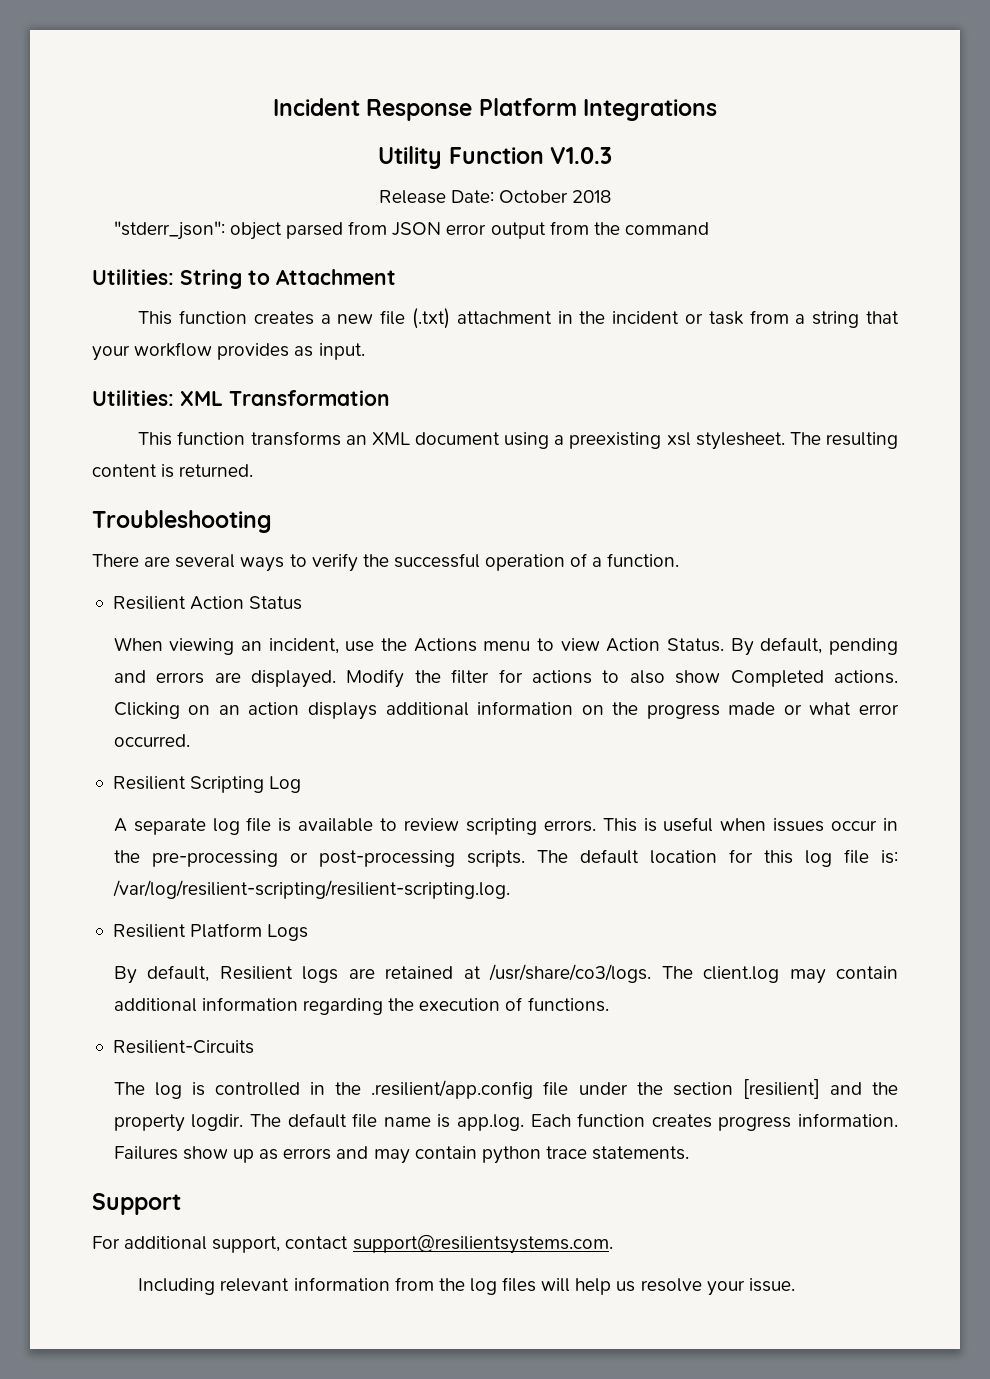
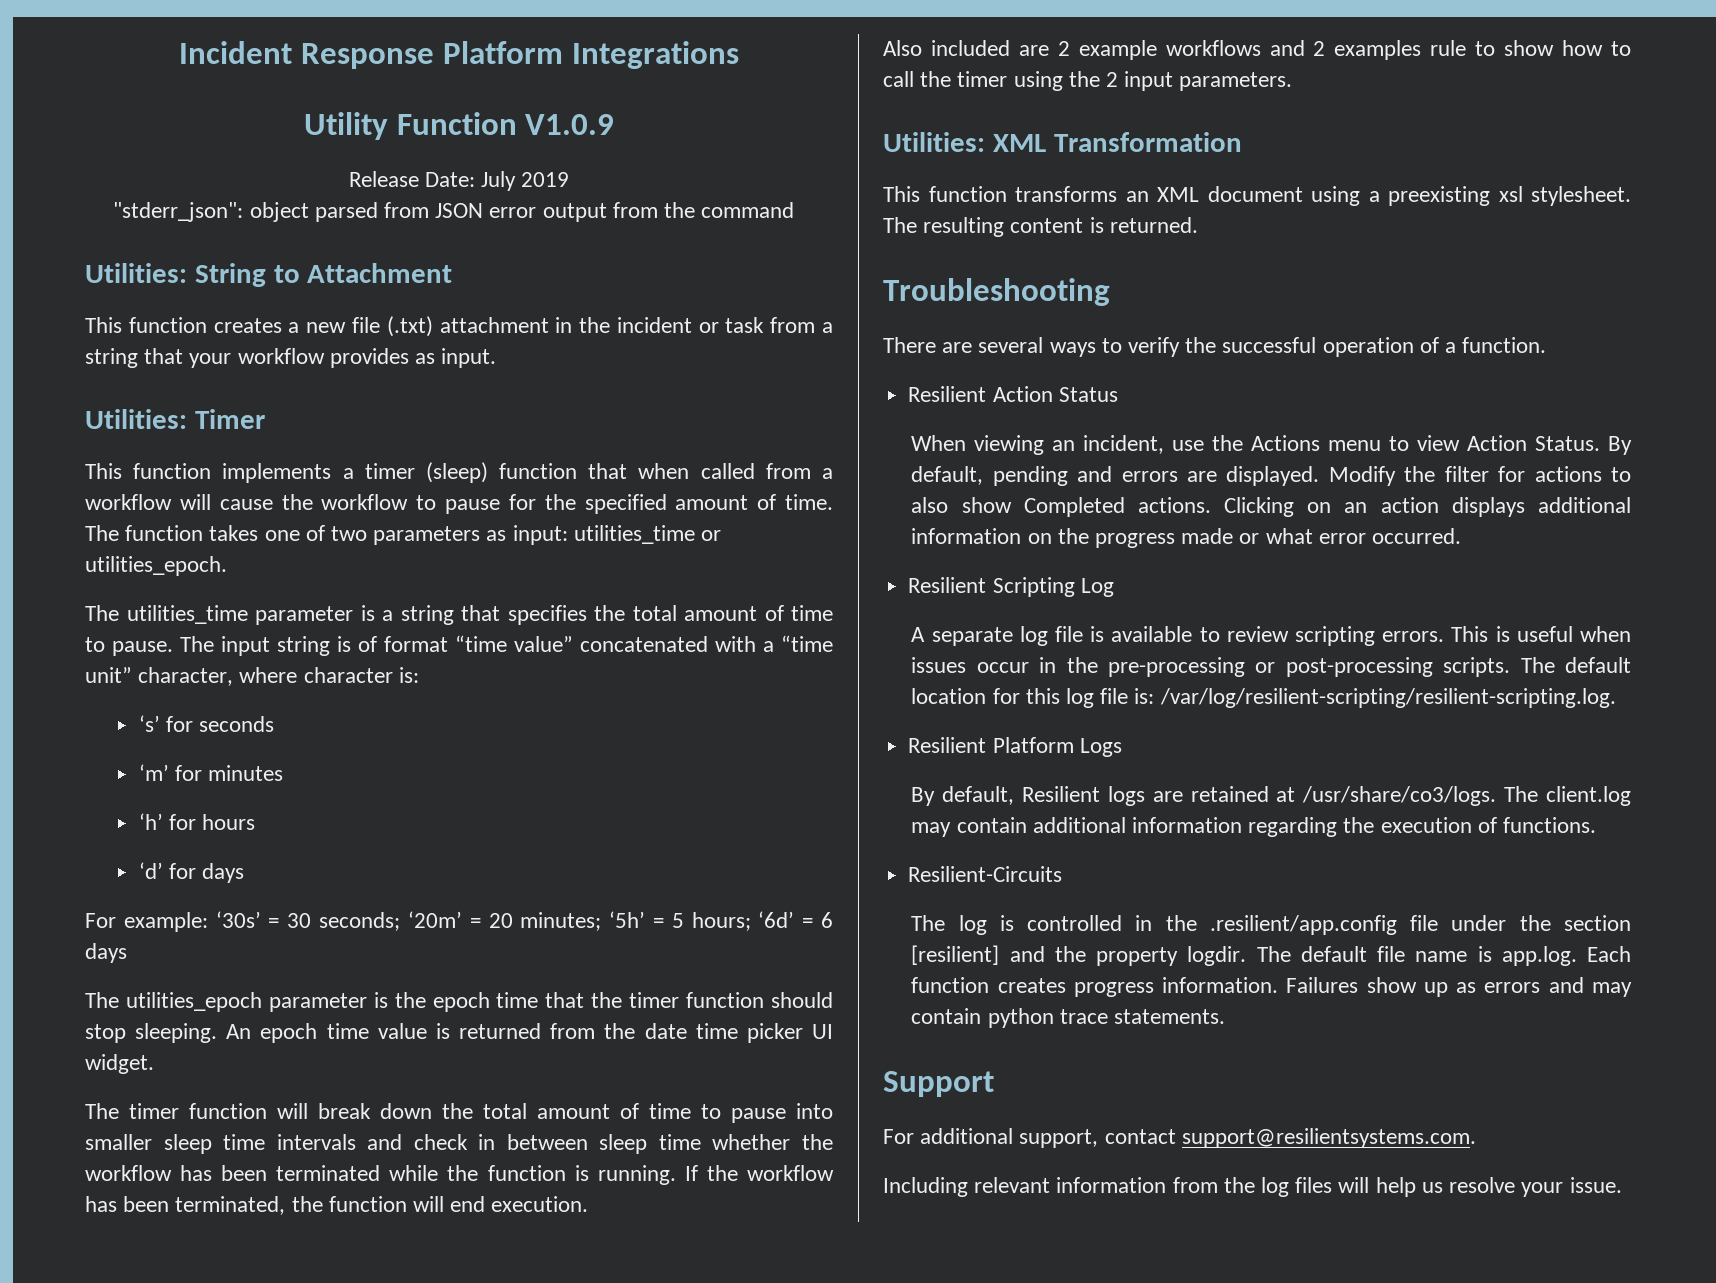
[549,147,612,164] V1.0.3 -> [525,114,615,135] V1.0.9
[499,190,612,203] October 2018 -> [481,171,570,191] July 2019
(365, 351) none -> [85,409,265,429] [85,462,833,483] [85,494,834,514] [85,525,722,545] [85,556,227,576] [85,605,833,625] [85,635,833,656] [85,667,419,686] [138,715,275,732] [138,764,284,781] [138,813,256,830] [138,862,245,883] [85,911,833,932] [85,943,127,963] [85,992,833,1012] [85,1023,834,1043] [85,1054,154,1074] [85,1103,833,1123] [85,1134,833,1154] [85,1165,834,1185] [85,1196,589,1215] [883,40,1631,60] [883,71,1293,91] // Utilities: Timer // This function implements a timer (sleep) function that when called from a workflow will cause the workflow to pause for the specified amount of time. The function takes one of two parameters as input: utilities_time or utilities_epoch. // The utilities_time parameter is a string that specifies the total amount of time to pause. The input string is of format “time value” concatenated with a “time unit” character, where character is: // ‘s’ for seconds // ‘m’ for minutes // ‘h’ for hours // ‘d’ for days // For example: ‘30s’ = 30 seconds; ‘20m’ = 20 minutes; ‘5h’ = 5 hours; ‘6d’ = 6 days // The utilities_epoch parameter is the epoch time that the timer function should stop sleeping. An epoch time value is returned from the date time picker UI widget. // The timer function will break down the total amount of time to pause into smaller sleep time intervals and check in between sleep time whether the workflow has been terminated while the function is running. If the workflow has been terminated, the function will end execution. // Also included are 2 example workflows and 2 examples rule to show how to call the timer using the 2 input parameters.

